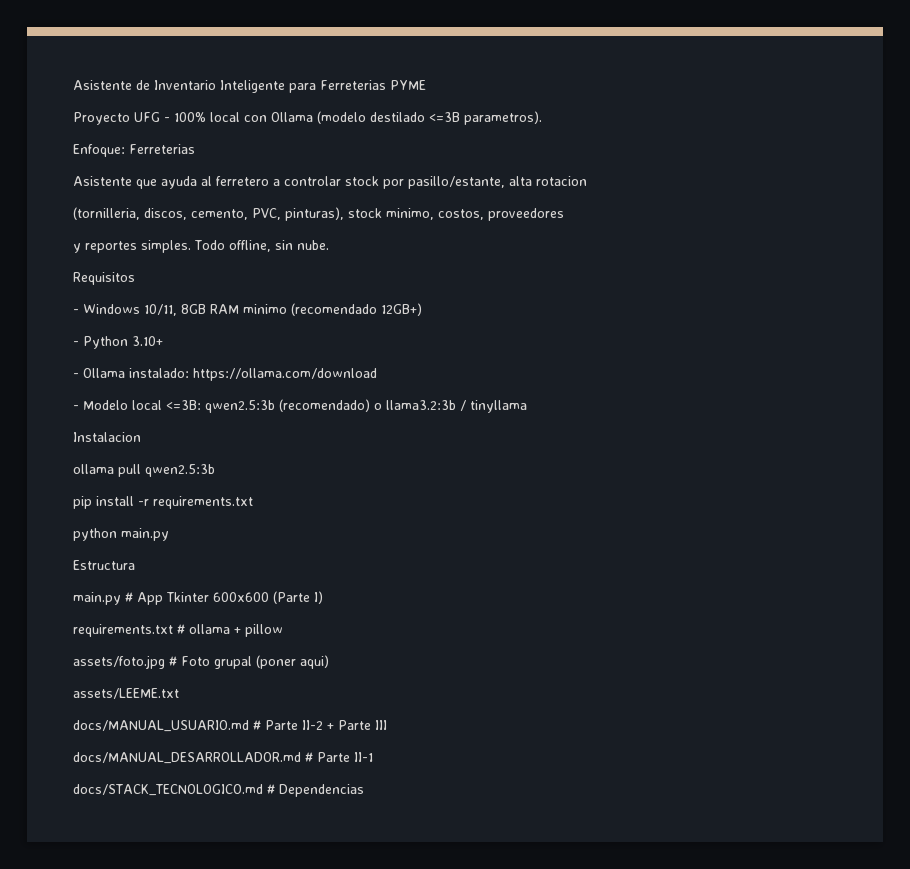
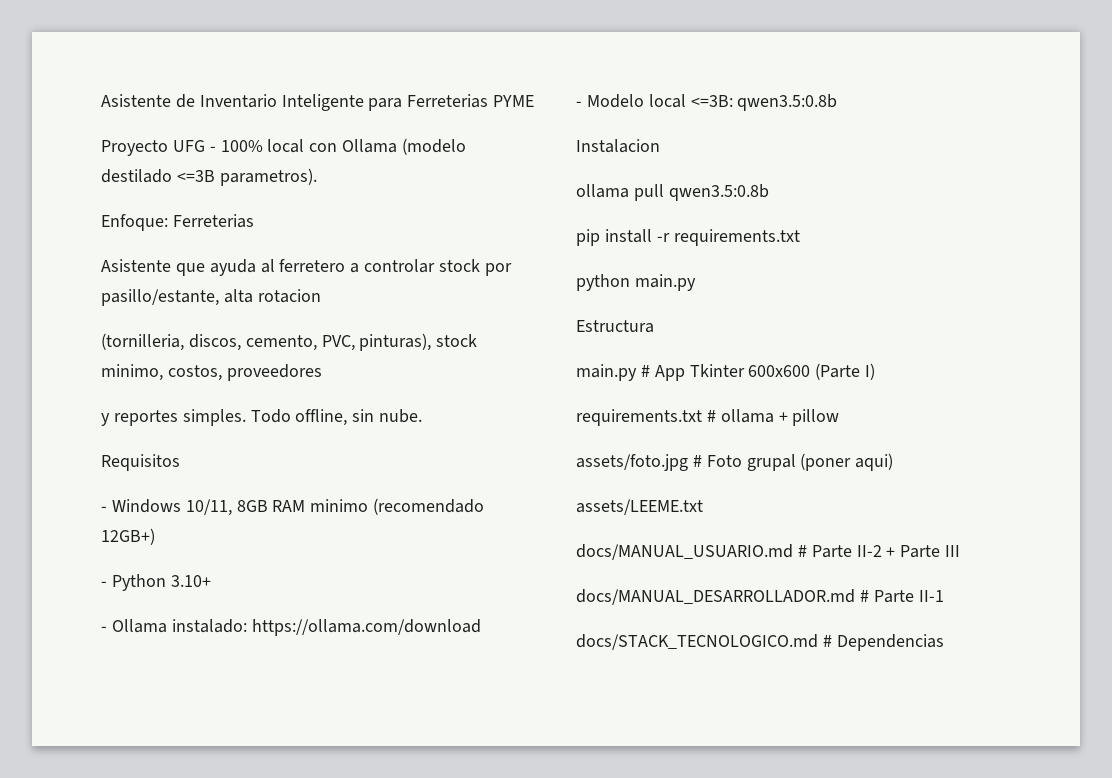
[205,399,527,413] qwen2.5:3b (recomendado) o llama3.2:3b / tinyllama -> [737,94,838,111] qwen3.5:0.8b
[145,464,215,477] qwen2.5:3b -> [668,184,769,201] qwen3.5:0.8b

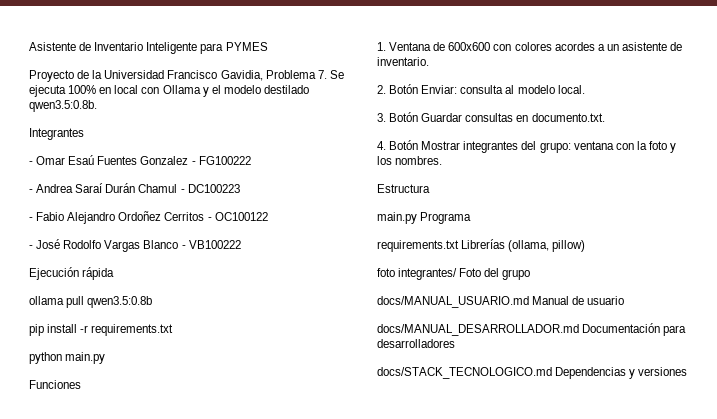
[407,94,535,108] Ferreterias PYME -> [225,42,268,51] PYMES
[172,138,467,155] [101,168,317,186] [101,214,254,231] [101,259,512,276] [101,289,321,306] [101,333,478,351] [101,364,322,381] [101,409,423,426] [101,454,180,471] [101,498,485,516] [101,528,155,545] [101,574,211,591] [101,619,481,636] [576,94,838,111] [576,139,660,153] UFG - 100% local con Ollama (modelo destilado <=3B parametros). // Enfoque: Ferreterias // Asistente que ayuda al ferretero a controlar stock por pasillo/estante, alta rotacion // (tornilleria, discos, cemento, PVC, pinturas), stock minimo, costos, proveedores // y reportes simples. Todo offline, sin nube. // Requisitos // - Windows 10/11, 8GB RAM minimo (recomendado 12GB+) // - Python 3.10+ // - Ollama instalado: https://ollama.com/download // - Modelo local <=3B: qwen3.5:0.8b // Instalacion -> [77,70,344,81] [29,85,309,97] [29,100,97,112] [29,128,84,140] [29,155,251,165] [29,183,240,193] [29,211,268,224] [29,239,241,252] [29,267,115,280] de la Universidad Francisco Gavidia, Problema 7. Se ejecuta 100% en local con Ollama y el modelo destilado qwen3.5:0.8b. // Integrantes // - Omar Esaú Fuentes Gonzalez - FG100222 // - Andrea Saraí Durán Chamul - DC100223 // - Fabio Alejandro Ordoñez Cerritos - OC100122 // - José Rodolfo Vargas Blanco - VB100222 // Ejecución rápida
[576,320,654,333] [576,363,876,381] [576,409,840,426] [576,453,894,471] [576,499,703,515] [576,544,961,560] [576,589,944,605] [576,634,944,651] Estructura // main.py # App Tkinter 600x600 (Parte I) // requirements.txt # ollama + pillow // assets/foto.jpg # Foto grupal (poner aqui) // assets/LEEME.txt // docs/MANUAL_USUARIO.md # Parte II-2 + Parte III // docs/MANUAL_DESARROLLADOR.md # Parte II-1 // docs/STACK_TECNOLOGICO.md # Dependencias -> [29,380,81,389] [377,42,683,51] [377,57,429,66] [377,84,585,94] [377,112,605,122] [377,140,677,153] [377,156,443,165] [377,184,430,193] [377,212,472,224] [377,239,586,252] [377,268,531,280] [377,296,625,308] [377,323,687,336] [377,339,455,348] [377,367,688,379] Funciones // 1. Ventana de 600x600 con colores acordes a un asistente de inventario. // 2. Botón Enviar: consulta al modelo local. // 3. Botón Guardar consultas en documento.txt. // 4. Botón Mostrar integrantes del grupo: ventana con la foto y los nombres. // Estructura // main.py Programa // requirements.txt Librerías (ollama, pillow) // foto integrantes/ Foto del grupo // docs/MANUAL_USUARIO.md Manual de usuario // docs/MANUAL_DESARROLLADOR.md Documentación para desarrolladores // docs/STACK_TECNOLOGICO.md Dependencias y versiones

